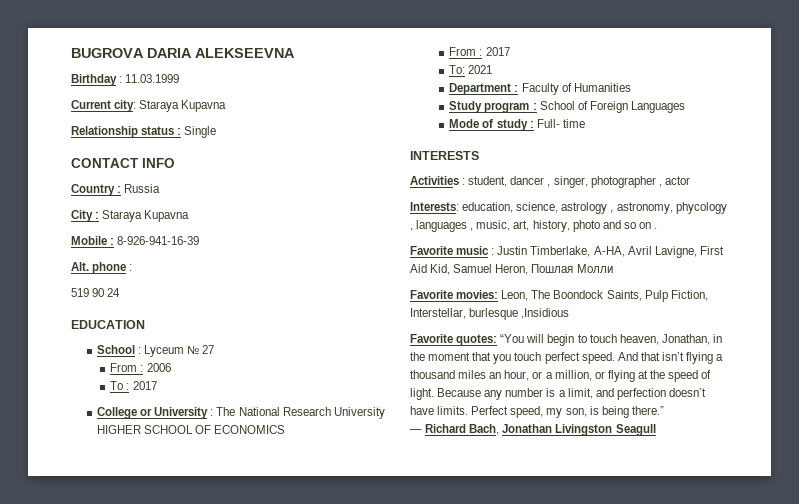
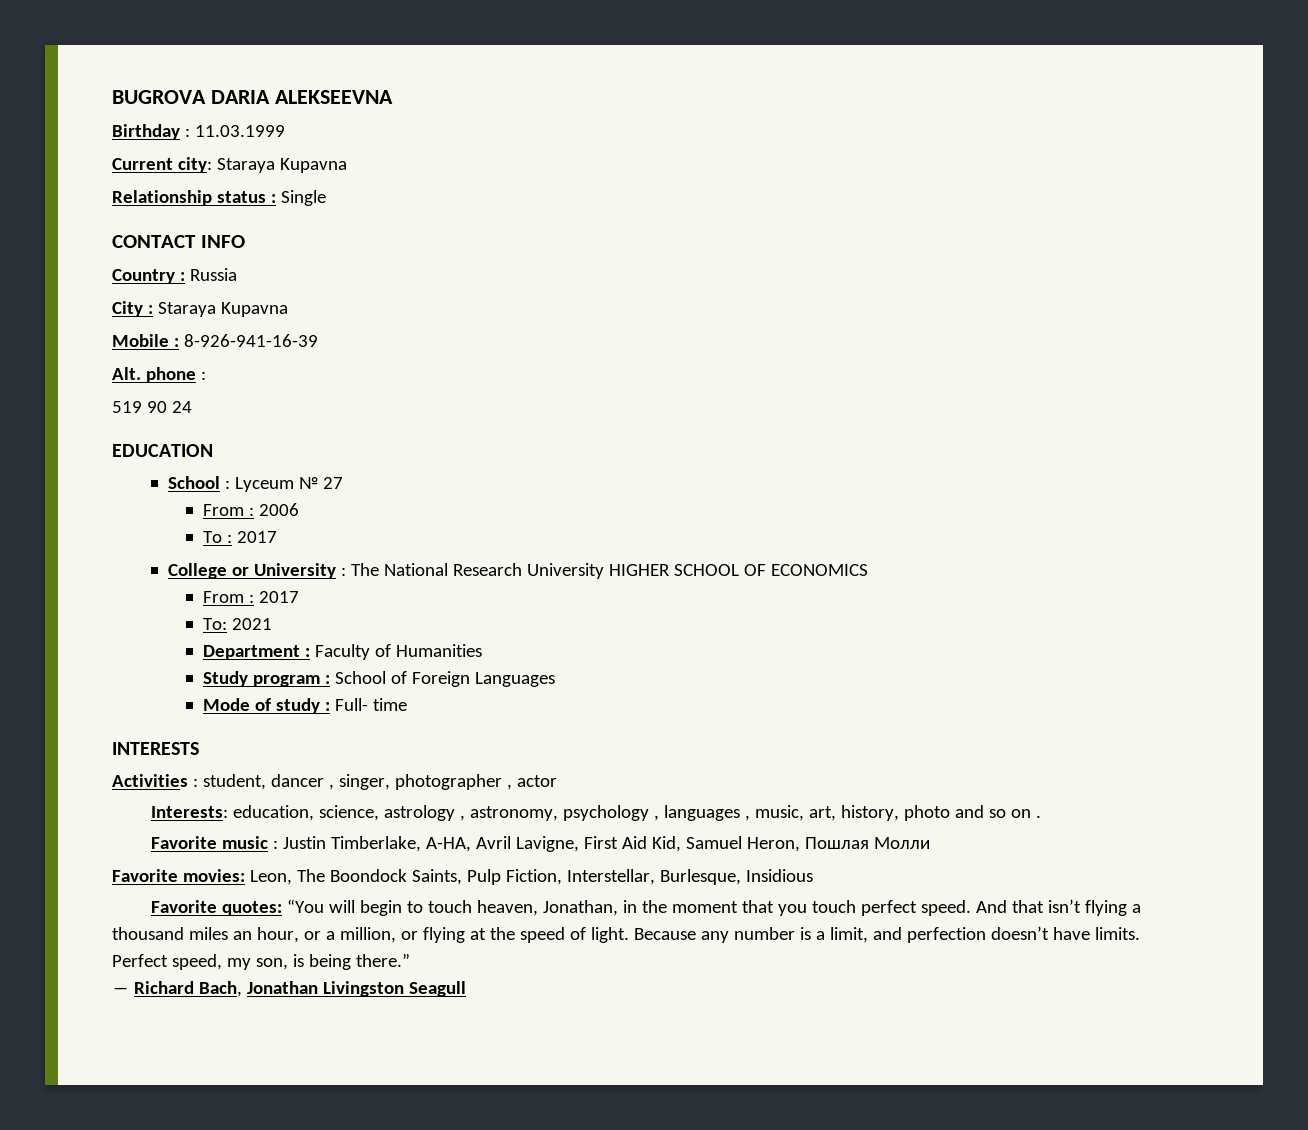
[675,202,727,214] phycology -> [562,805,649,821] psychology
[469,308,570,320] burlesque ,Insidious -> [659,869,813,885] Burlesque, Insidious

